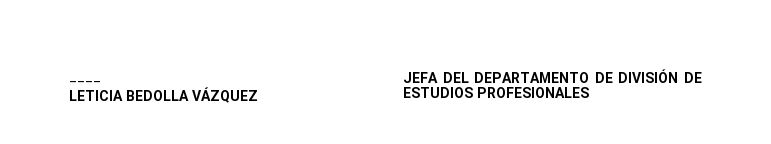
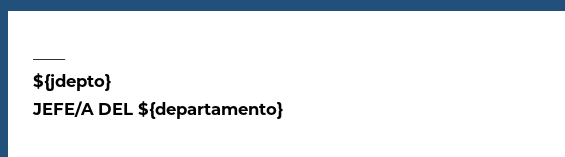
[69,87,258,103] [403,69,702,83] [403,87,589,98] LETICIA BEDOLLA VÁZQUEZ // JEFA DEL DEPARTAMENTO DE DIVISIÓN DE ESTUDIOS PROFESIONALES -> [33,73,111,91] [32,101,283,119] ${jdepto} // JEFE/A DEL ${departamento}

